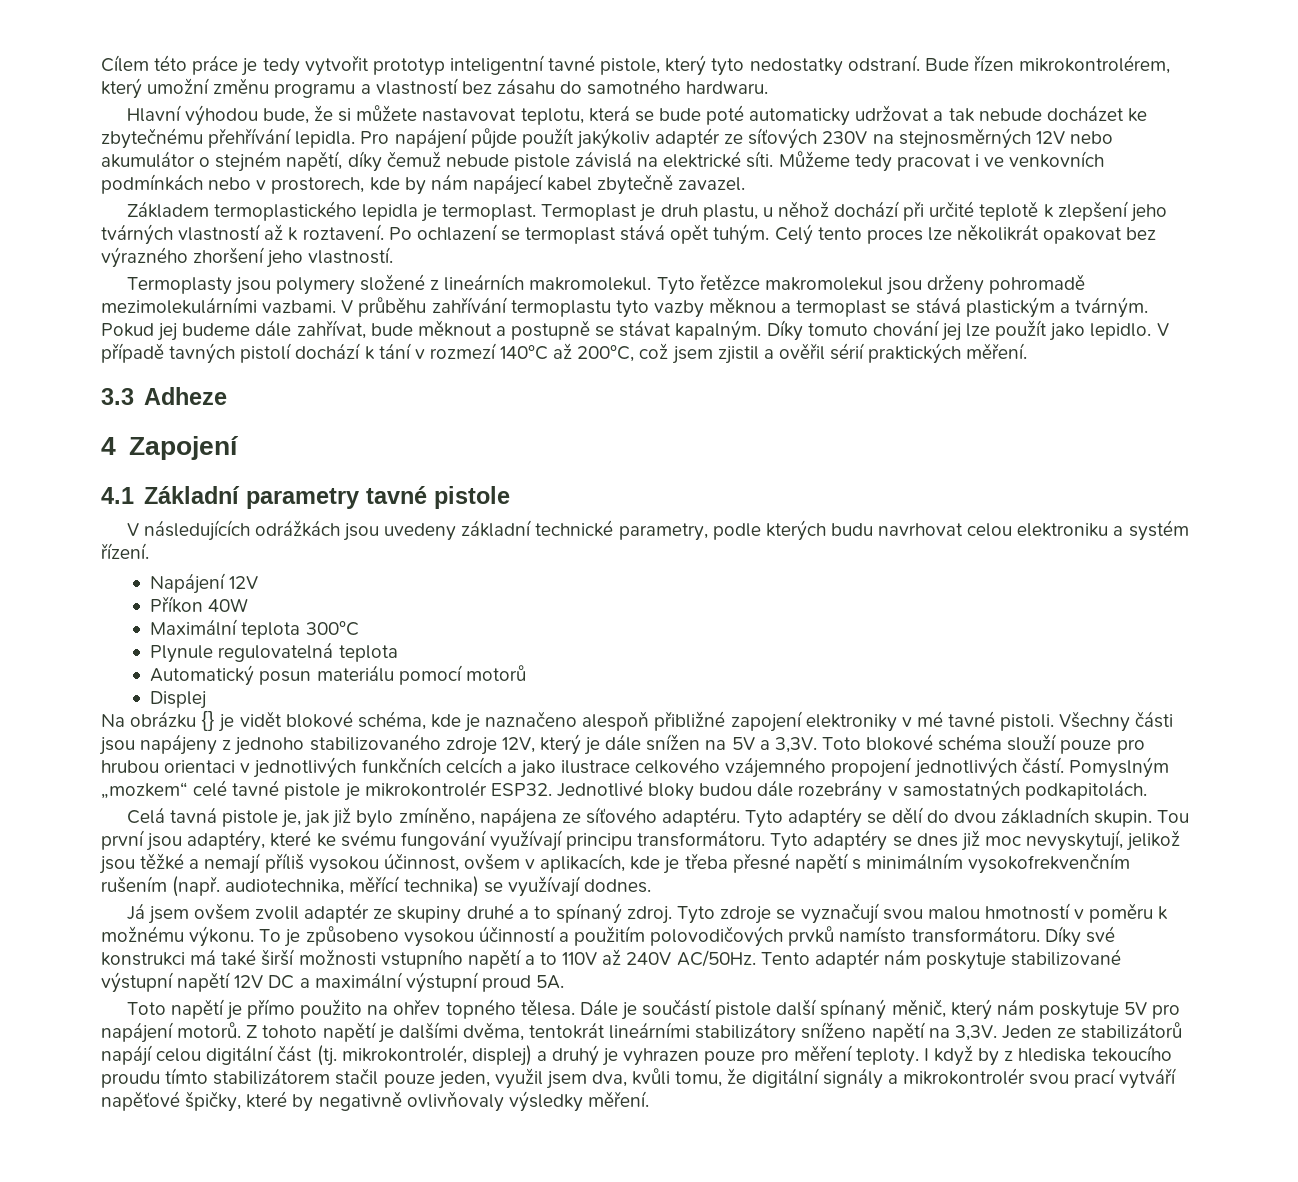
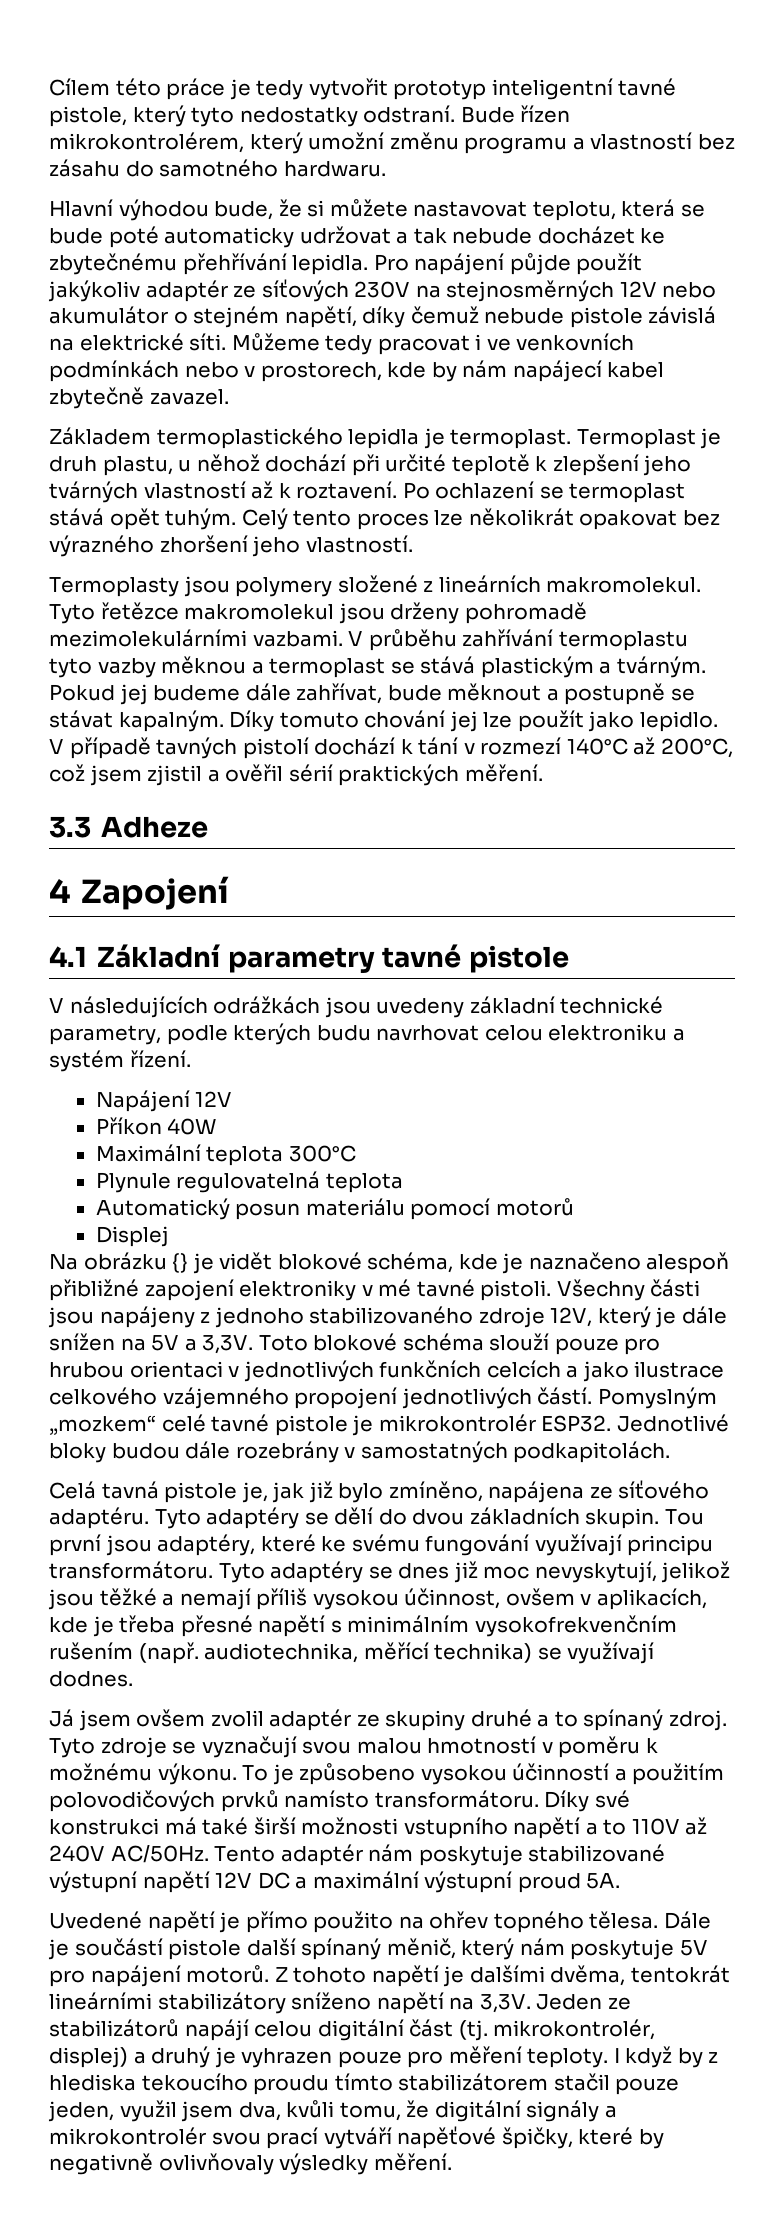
[126,1002,166,1015] Toto -> [49,1911,142,1929] Uvedené

